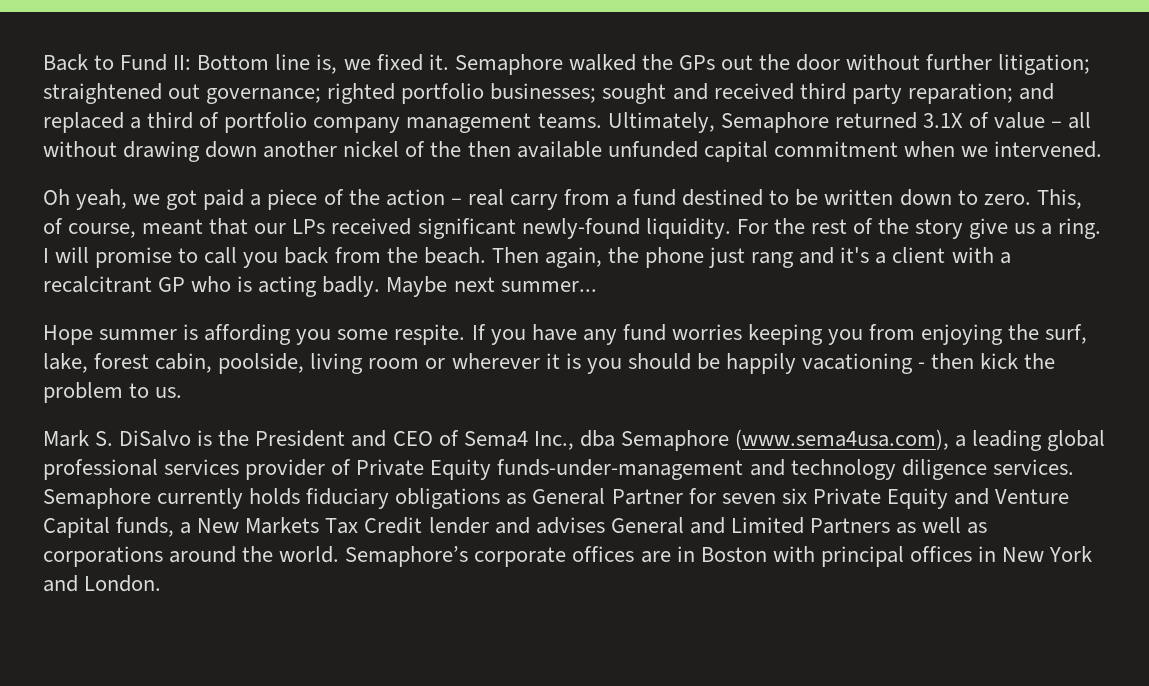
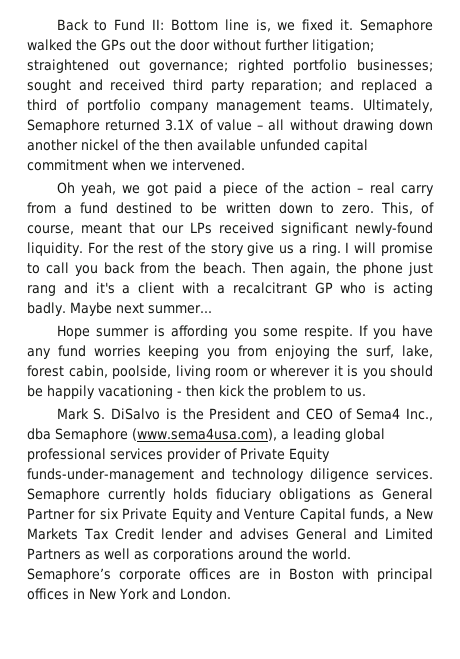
[721,493,776,504] seven -> (97, 514) none

